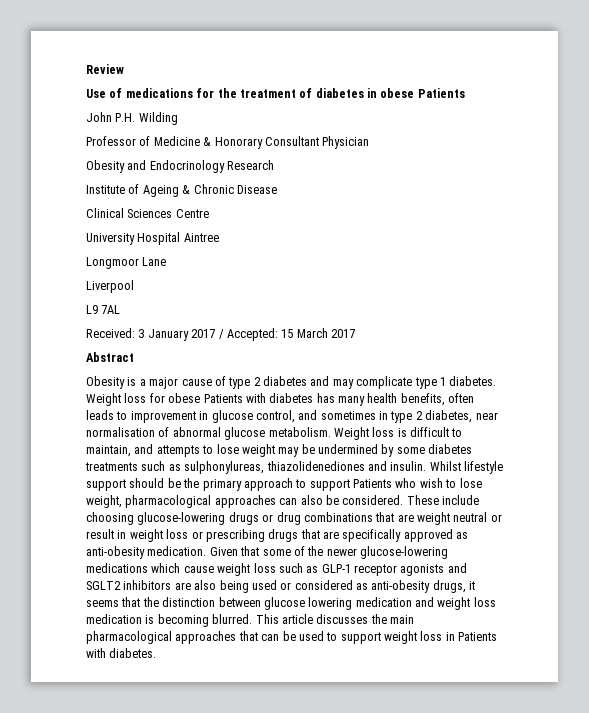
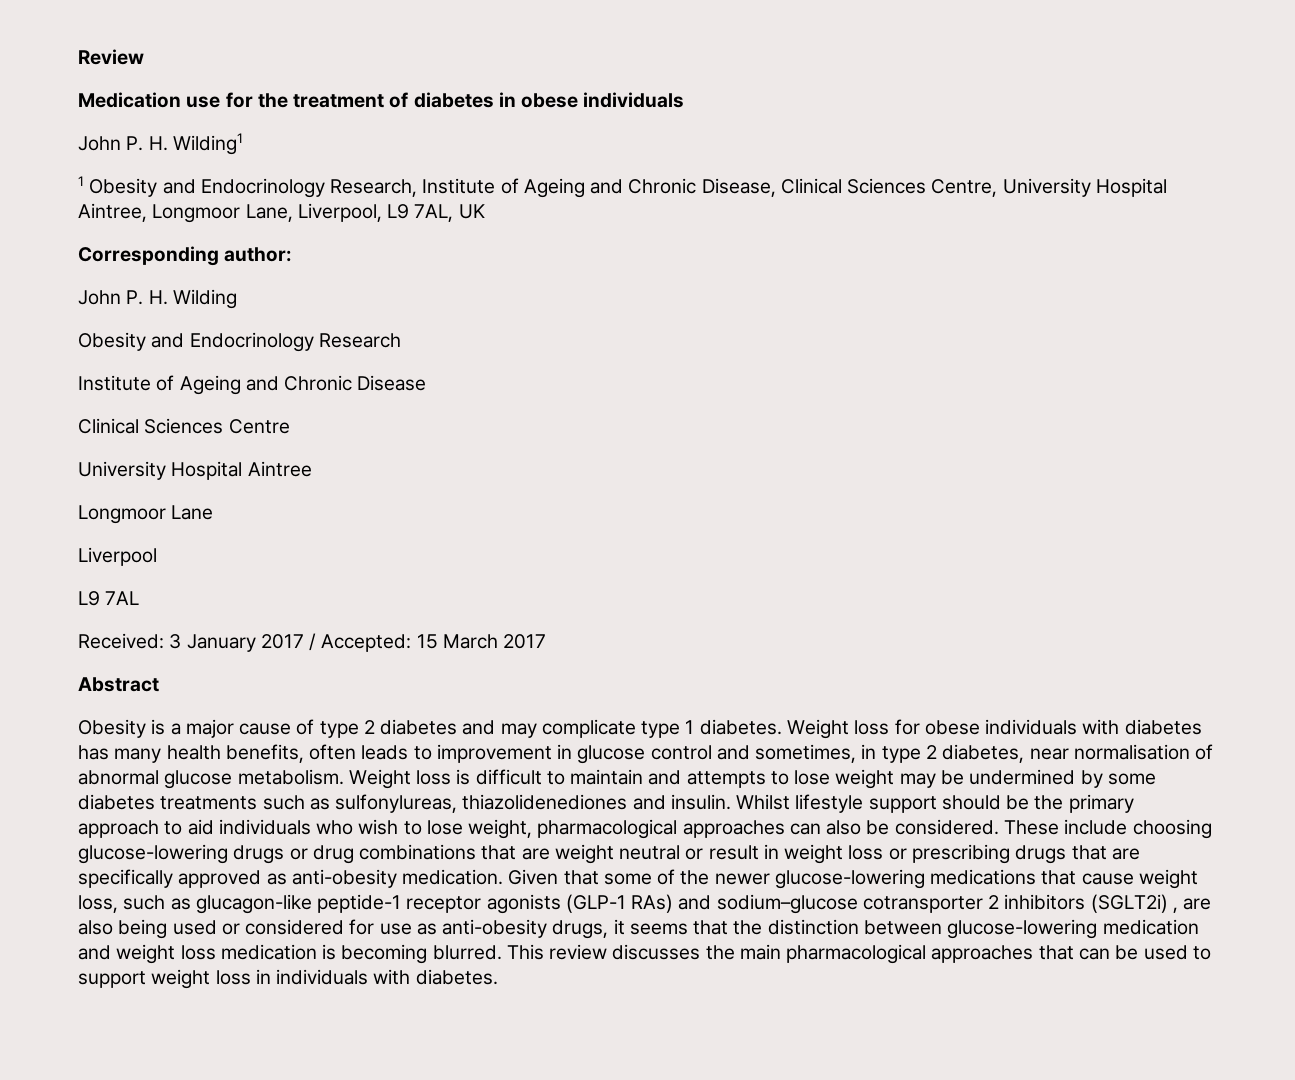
[86,88,193,98] Use of medications -> [78,92,221,108] Medication use
[417,88,465,98] [86,112,178,125] [86,136,370,149] Patients // John P.H. Wilding // Professor of Medicine & Honorary Consultant Physician -> [583,92,685,108] [78,133,243,155] [78,176,1167,198] [78,203,485,223] [78,246,293,266] [78,289,237,309] individuals // John P. H. Wilding1 // 1 Obesity and Endocrinology Research, Institute of Ageing and Chronic Disease, Clinical Sciences Centre, University Hospital Aintree, Longmoor Lane, Liverpool, L9 7AL, UK // Corresponding author: // John P. H. Wilding
[182,185,191,194] & -> [245,376,279,391] and
[203,394,243,403] Patients -> [985,719,1078,735] individuals
[255,410,376,423] control, and sometimes -> [650,744,857,763] control and sometimes,
[86,445,131,457] maintain, -> [570,769,644,785] maintain
[184,461,265,474] sulphonylureas, -> [335,794,458,813] sulfonylureas,
[309,479,392,491] support Patients -> [187,819,311,835] aid individuals
[151,563,181,573] which -> [1041,870,1077,885] that
[253,563,467,576] [86,580,172,590] loss such as GLP-1 receptor agonists and SGLT2 inhibitors -> [78,894,1178,914] loss, such as glucagon-like peptide-1 receptor agonists (GLP-1 RAs) and sodium–glucose cotransporter 2 inhibitors (SGLT2i) ,
(353, 585) none -> [349,919,412,935] for use
[263,597,353,610] glucose lowering -> [947,919,1098,939] glucose-lowering
[281,614,313,624] article -> [549,944,608,960] review
[458,632,498,641] Patients -> [276,969,369,985] individuals

